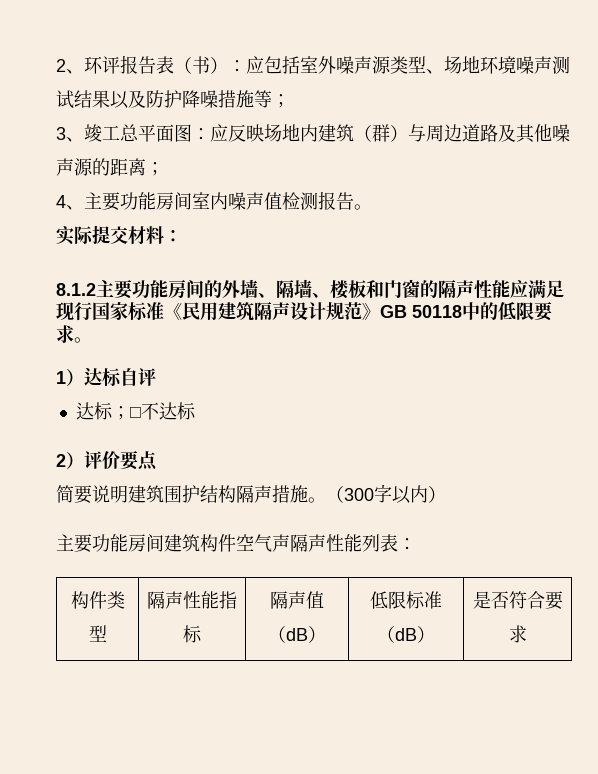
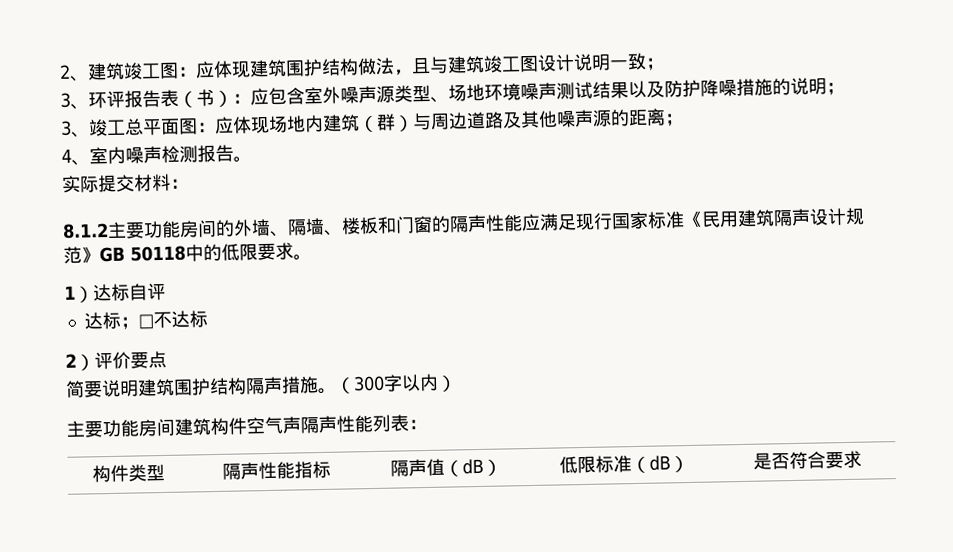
(84, 71) none -> [87,52,665,81] [60,92,89,110] 建筑竣工图：应体现建筑围护结构做法，且与建筑竣工图设计说明一致； // 3、
[282,56,300,74] 括 -> [286,87,305,105] 含
[254,90,272,108] 等 -> [772,77,827,96] 的说明
[228,124,264,142] 反映 -> [232,116,270,134] 体现
[84,192,192,211] 主要功能房间 -> (90, 162) none
[264,192,282,210] 值 -> (162, 154) none

